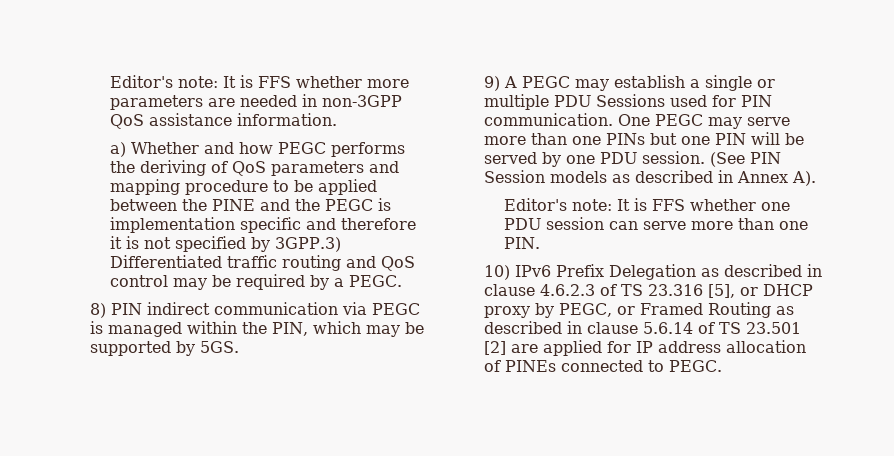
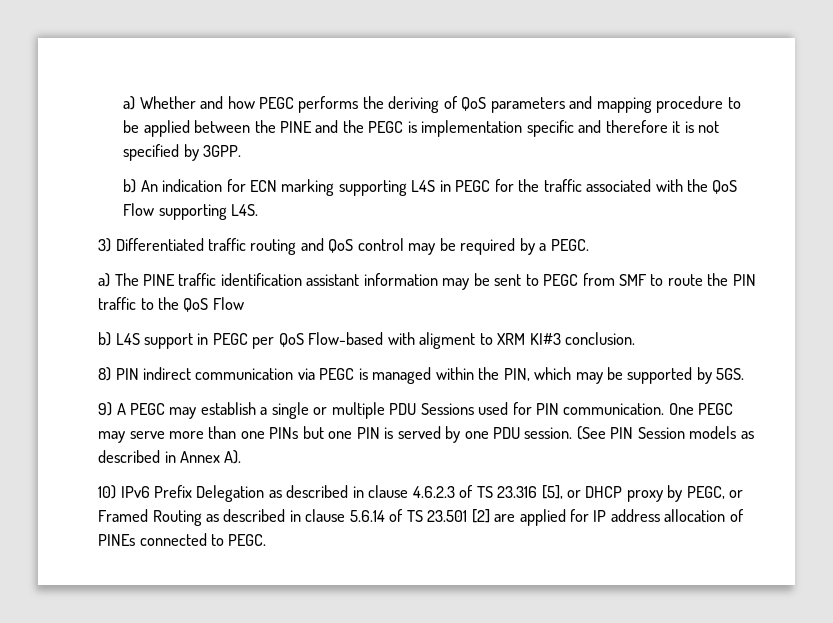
[110,75,410,88] [110,94,403,110] [110,113,338,129] Editor's note: It is FFS whether more parameters are needed in non-3GPP QoS assistance information. // -> (123, 103) none
[275,237,342,252] 3GPP.3) -> [203,145,242,157] [123,179,738,196] [123,203,259,220] [98,238,112,252] 3GPP. // b) An indication for ECN marking supporting L4S in PEGC for the traffic associated with the QoS Flow supporting L4S. // 3)
(403, 281) none -> [98,273,756,290] [98,297,244,312] [98,332,635,349] // a) The PINE traffic identification assistant information may be sent to PEGC from SMF to route the PIN traffic to the QoS Flow // b) L4S support in PEGC per QoS Flow-based with aligment to XRM KI#3 conclusion.
[751,132,805,145] will be -> [384,427,394,439] is
[504,198,791,211] [504,217,809,230] [504,237,541,249] // Editor's note: It is FFS whether one PDU session can serve more than one PIN. -> (242, 457) none

